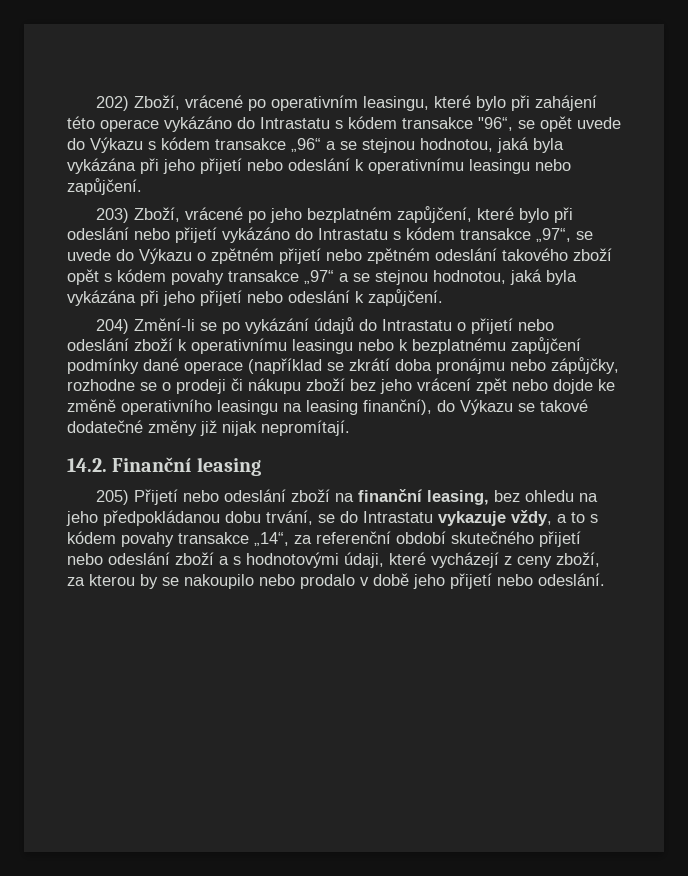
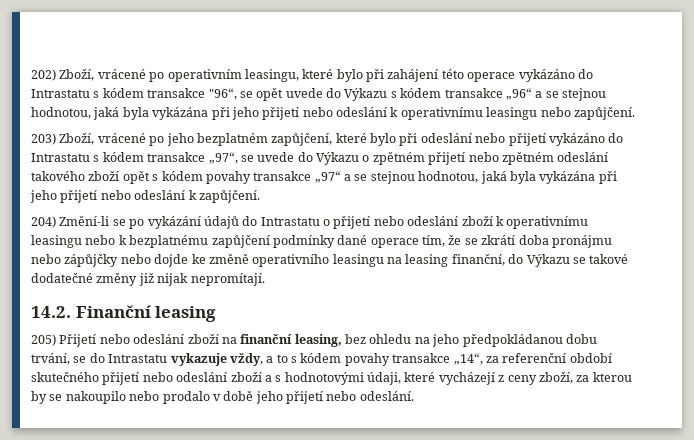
[248,358,322,374] (například -> [422,235,462,247] tím, že
[551,357,619,374] [67,378,507,394] zápůjčky, rozhodne se o prodeji či nákupu zboží bez jeho vrácení zpět -> [64,254,119,267] zápůjčky
[363,399,432,415] finanční), -> [451,254,505,266] finanční,

